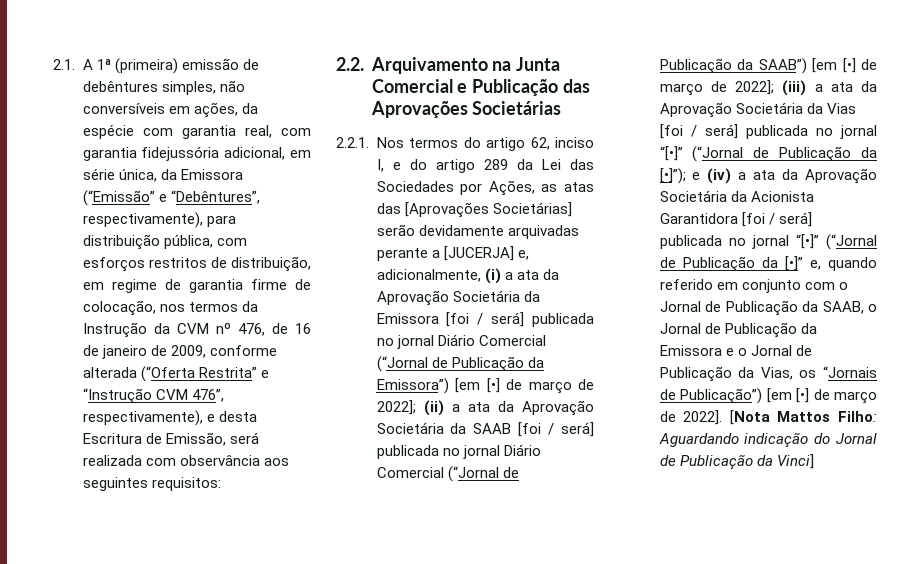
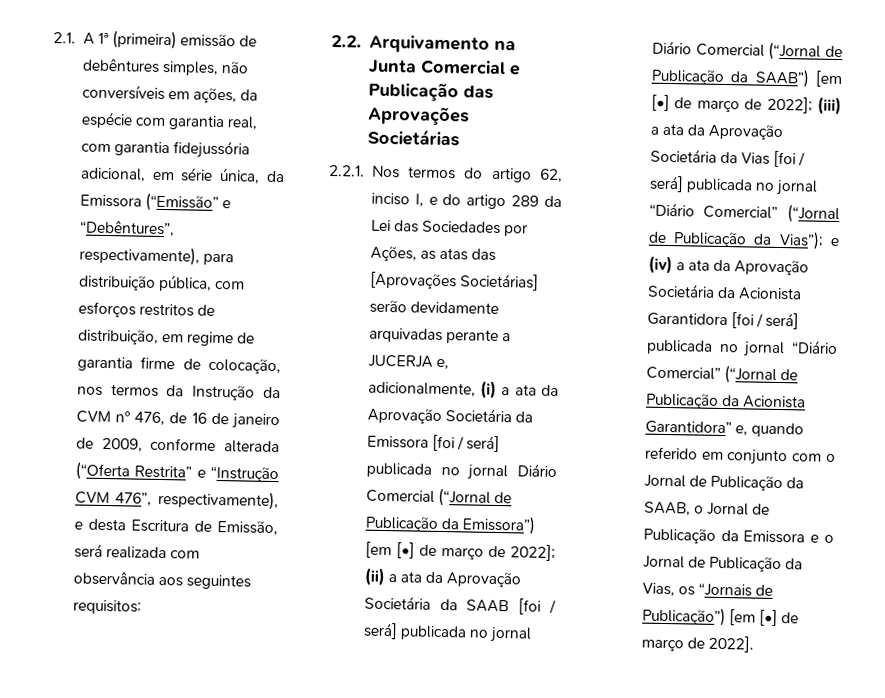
[443,246,514,261] [JUCERJA] -> [367,354,433,368] JUCERJA
[659,146,877,162] [659,168,686,184] “[•]” (“Jornal de Publicação da [•]”); -> [648,202,840,224] [647,230,824,250] “Diário Comercial” (“Jornal de Publicação da Vias”);
[795,234,877,250] [659,256,803,272] “[•]” (“Jornal de Publicação da [•]” -> [791,340,838,355] [645,365,799,384] [644,392,807,409] [644,420,732,435] “Diário Comercial” (“Jornal de Publicação da Acionista Garantidora”
[729,410,877,425] [658,433,877,448] [659,454,814,470] [Nota Mattos Filho: Aguardando indicação do Jornal de Publicação da Vinci] -> (755, 644) none

